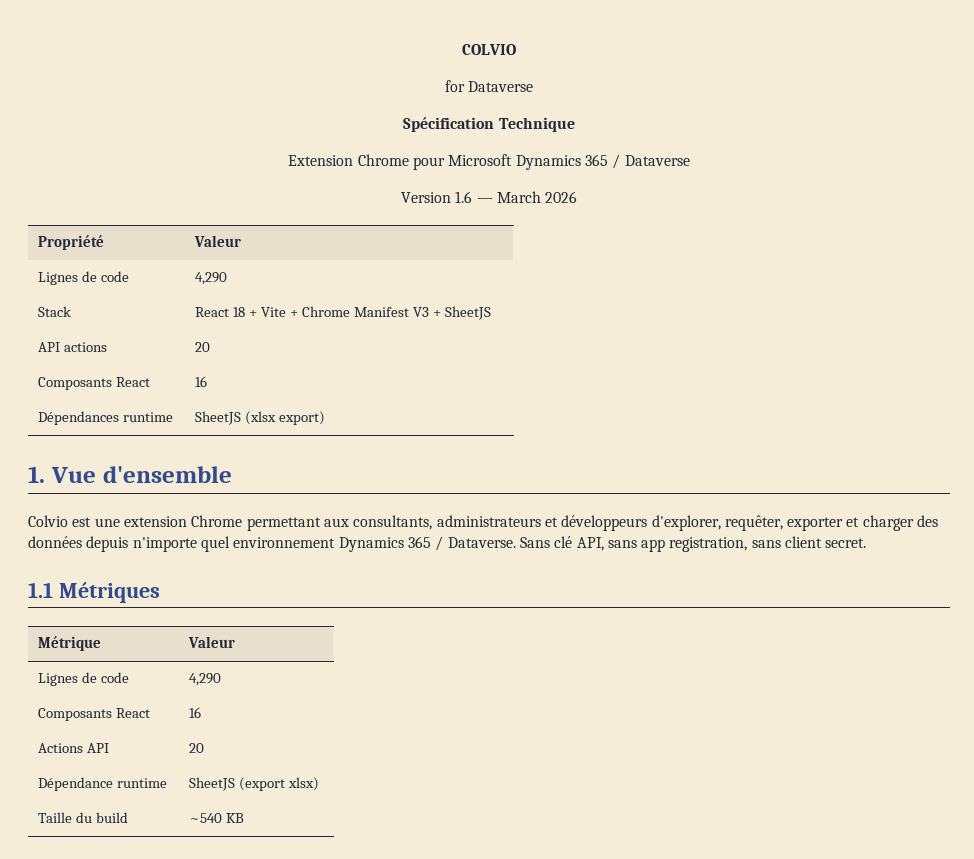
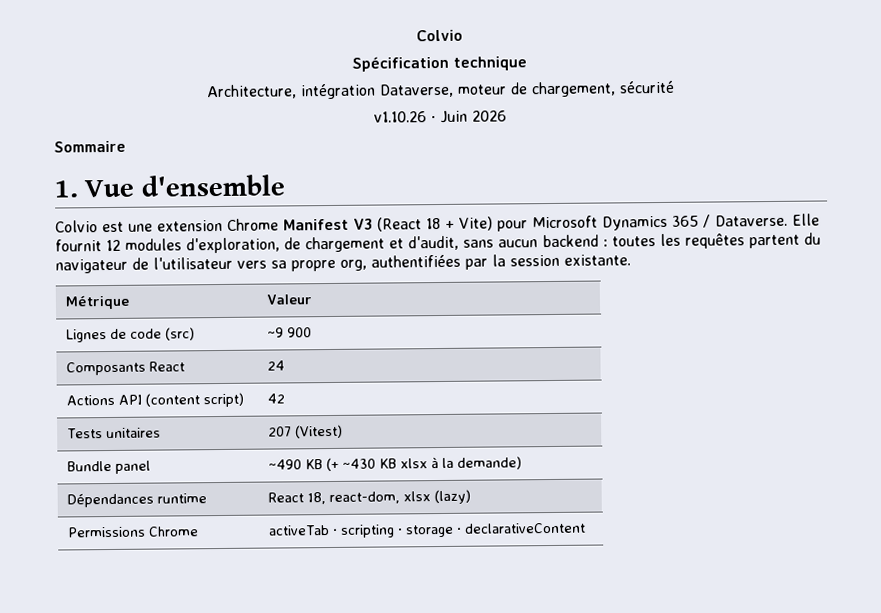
[462,44,516,55] [444,80,534,92] [403,117,575,132] [288,154,690,170] [400,191,578,203] [38,235,105,250] [194,235,242,247] [38,271,130,285] [195,272,228,285] [38,306,72,317] [195,306,491,320] [38,342,108,352] [195,342,211,352] [38,377,151,390] [195,376,208,387] [38,411,174,425] [195,411,326,425] COLVIO // for Dataverse // Spécification Technique // Extension Chrome pour Microsoft Dynamics 365 / Dataverse // Version 1.6 — March 2026 // Propriété | Valeur // Lignes de code | 4,290 // Stack | React 18 + Vite + Chrome Manifest V3 + SheetJS // API actions | 20 // Composants React | 16 // Dépendances runtime | SheetJS (xlsx export) -> [416,29,463,42] [352,55,527,72] [205,80,675,100] [374,110,507,123] [54,140,126,153] Colvio // Spécification technique // Architecture, intégration Dataverse, moteur de chargement, sécurité // v1.10.26 · Juin 2026 // Sommaire
[246,515,939,531] [28,536,867,552] [28,582,160,603] permettant aux consultants, administrateurs et développeurs d'explorer, requêter, exporter et charger des données depuis n'importe quel environnement Dynamics 365 / Dataverse. Sans clé API, sans app registration, sans client secret. // 1.1 Métriques -> [283,213,820,232] [55,232,821,254] [55,254,631,274] Manifest V3 (React 18 + Vite) pour Microsoft Dynamics 365 / Dataverse. Elle fournit 12 modules d'exploration, de chargement et d'audit, sans aucun backend : toutes les requêtes partent du navigateur de l'utilisateur vers sa propre org, authentifiées par la session existante.
[189,673,222,686] [38,708,151,721] [189,707,202,718] | 4,290 // Composants React | 16 -> [165,327,196,341] [267,327,313,338] [66,361,186,376] [267,360,286,371] (src) | ~9 900 // Composants React | 24
[189,743,205,753] [38,777,168,791] [189,777,320,791] [38,812,129,823] [189,813,245,823] | 20 // Dépendance runtime | SheetJS (export xlsx) // Taille du build | ~540 KB -> [145,392,245,408] [267,393,286,404] [67,427,162,439] [268,424,344,439] [67,460,152,474] [268,456,523,472] [67,492,208,508] [268,489,472,505] [67,526,200,538] [268,522,587,538] (content script) | 42 // Tests unitaires | 207 (Vitest) // Bundle panel | ~490 KB (+ ~430 KB xlsx à la demande) // Dépendances runtime | React 18, react-dom, xlsx (lazy) // Permissions Chrome | activeTab · scripting · storage · declarativeContent

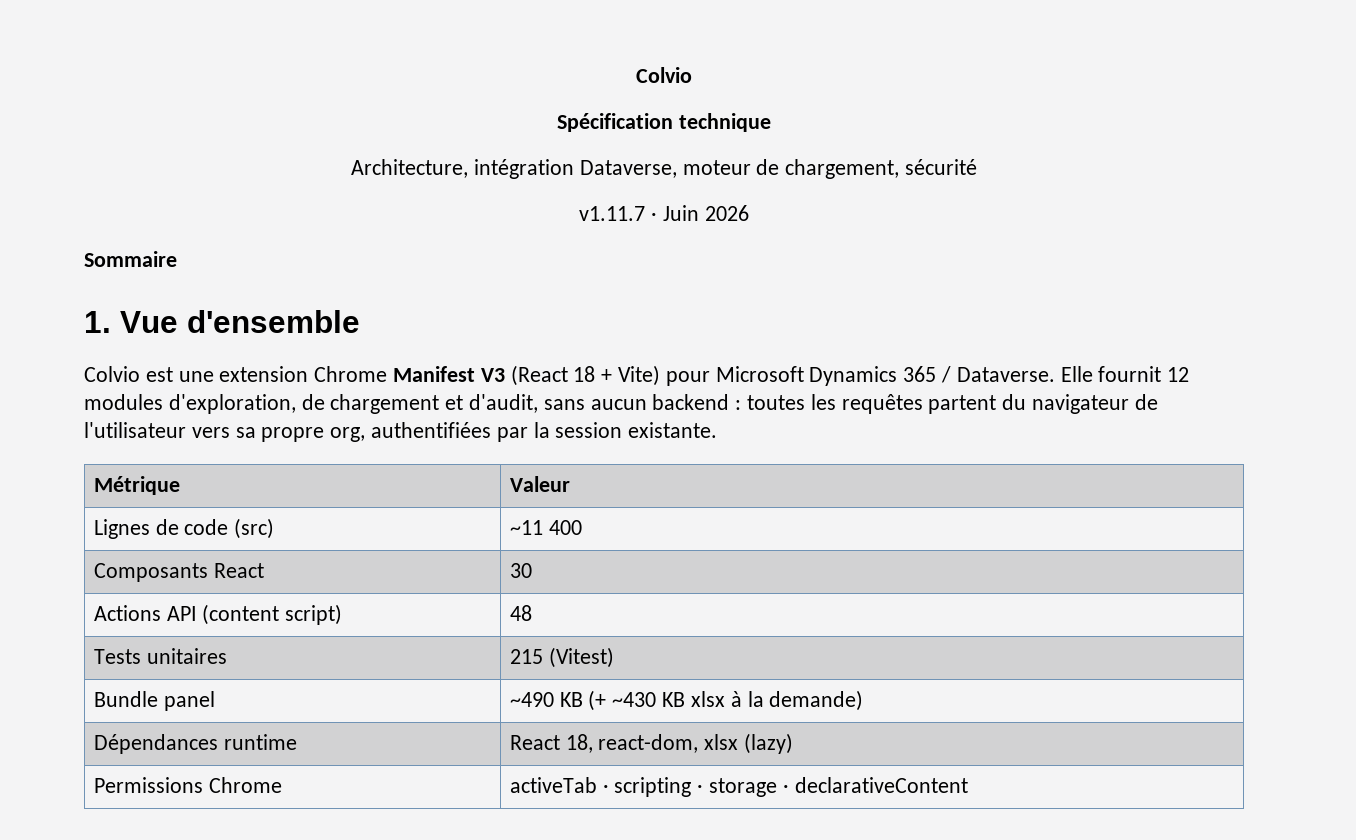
[374,111,427,123] v1.10.26 -> [579,206,646,221] v1.11.7
[267,327,313,338] ~9 900 -> [509,520,582,535] ~11 400
[267,360,286,371] 24 -> [509,563,532,578] 30
[267,393,286,404] 42 -> [509,605,532,621] 48
[268,426,293,437] 207 -> [509,649,543,664] 215

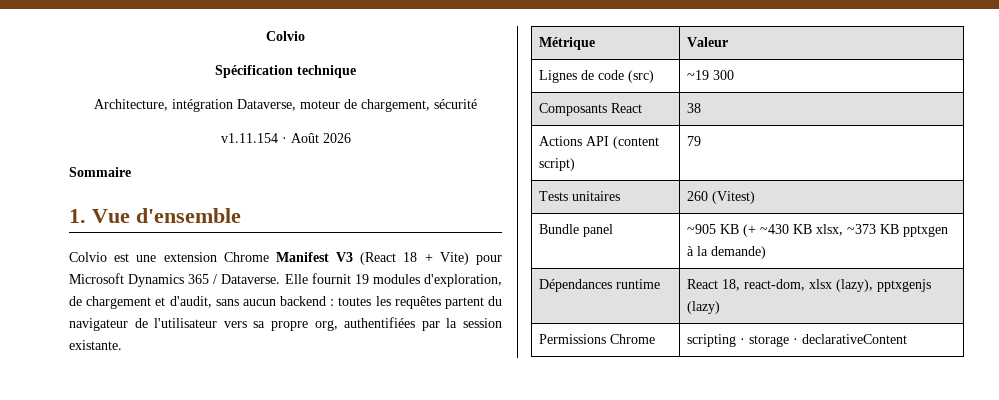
[579,205,699,221] v1.11.7 · Juin -> [220,133,319,143] v1.11.154 · Août
[1167,367,1190,382] 12 -> [354,274,369,284] 19
[509,520,582,535] ~11 400 -> [687,70,735,80] ~19 300
[509,563,532,578] 30 -> [687,103,702,113] 38
[509,605,532,621] 48 -> [687,136,702,146] 79
[509,649,543,664] 215 -> [687,191,709,201] 260
[509,692,554,707] ~490 -> [687,224,717,234] ~905
[690,691,725,707] xlsx -> [816,224,949,237] xlsx, ~373 KB pptxgen
(739, 742) none -> [836,279,932,292] (lazy), pptxgenjs
[509,777,609,793] activeTab · -> (656, 339) none

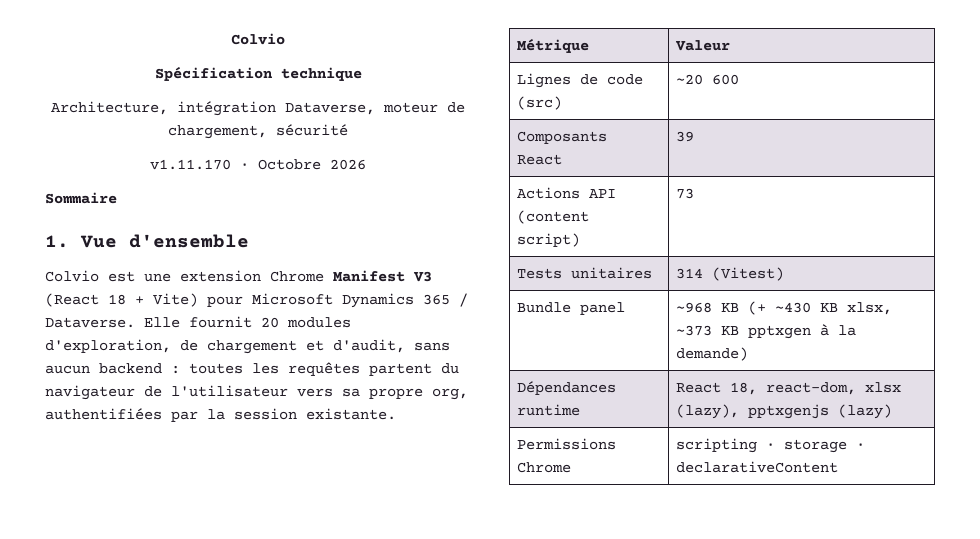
[220,133,319,143] v1.11.154 · Août -> [150,159,321,170] v1.11.170 · Octobre
[354,274,369,284] 19 -> [261,317,279,328] 20
[687,70,735,80] ~19 300 -> [676,74,740,85] ~20 600
[687,103,702,113] 38 -> [676,131,695,142] 39
[687,136,702,146] 79 -> [676,188,695,199] 73
[687,191,709,201] 260 -> [676,268,704,279] 314
[687,224,717,234] ~905 -> [676,302,713,313] ~968

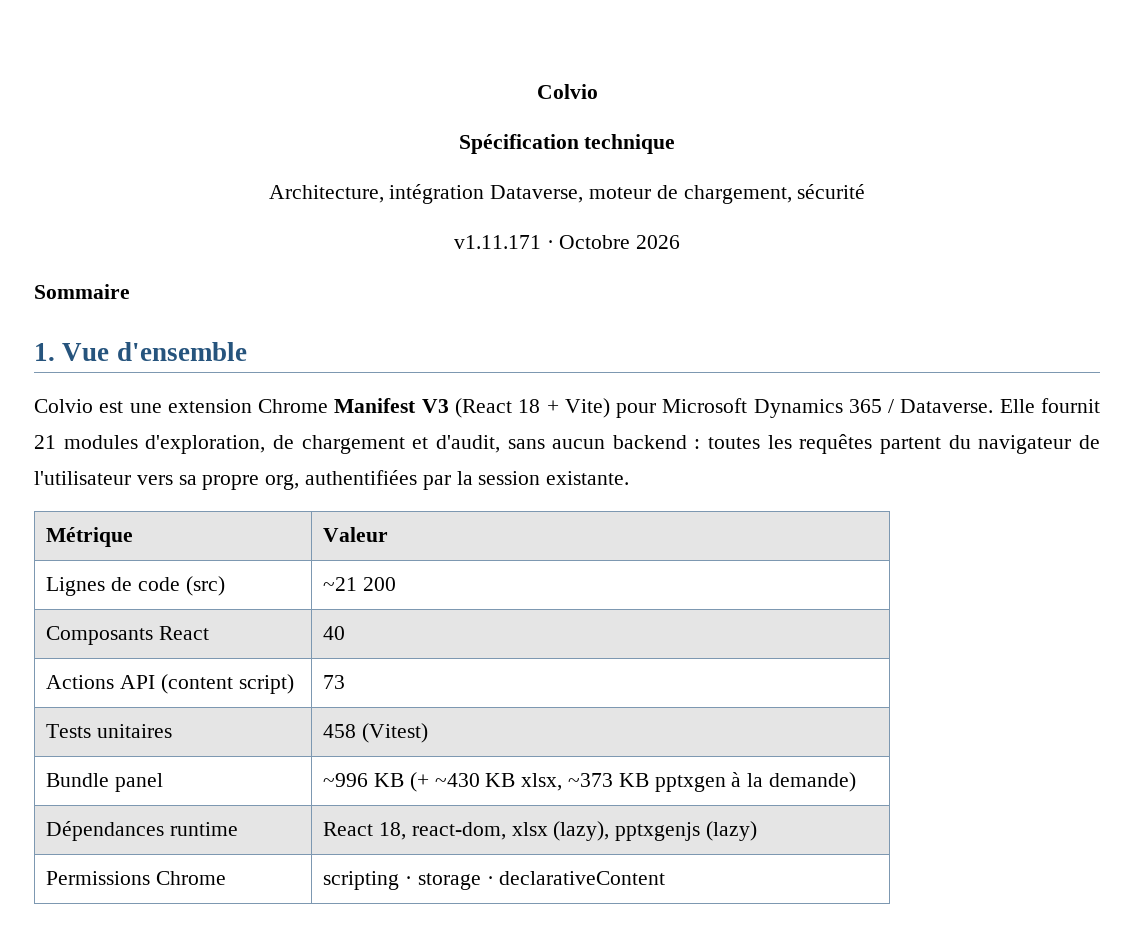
[150,159,231,170] v1.11.170 -> [453,235,541,249] v1.11.171
[261,317,279,328] 20 -> [34,435,56,449] 21
[676,74,740,85] ~20 600 -> [323,577,397,591] ~21 200
[676,131,695,142] 39 -> [323,626,346,640] 40
[676,268,704,279] 314 -> [323,724,357,738] 458
[676,302,713,313] ~968 -> [323,773,369,787] ~996

